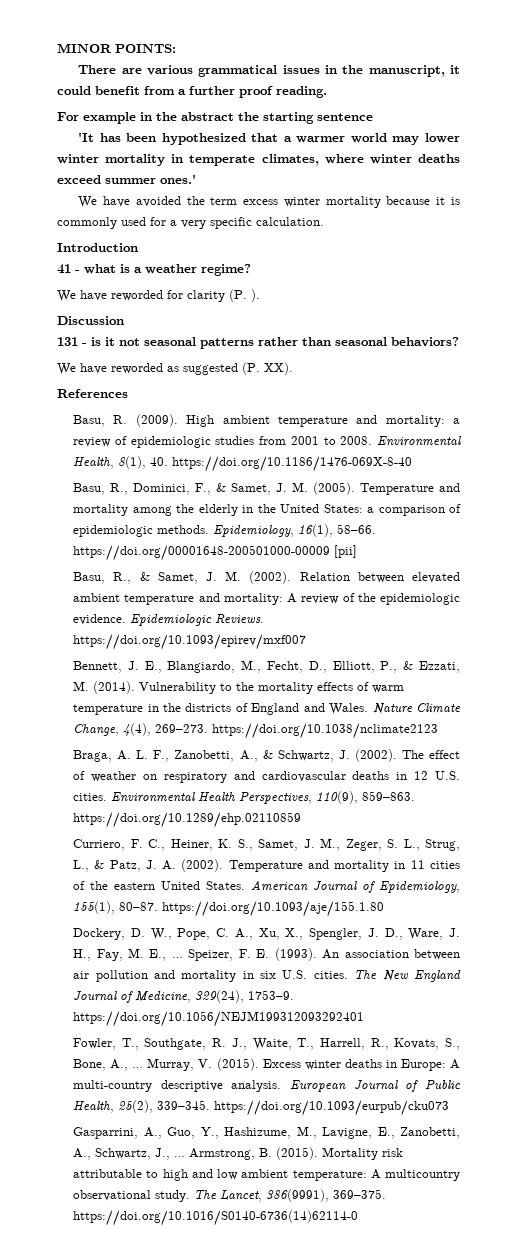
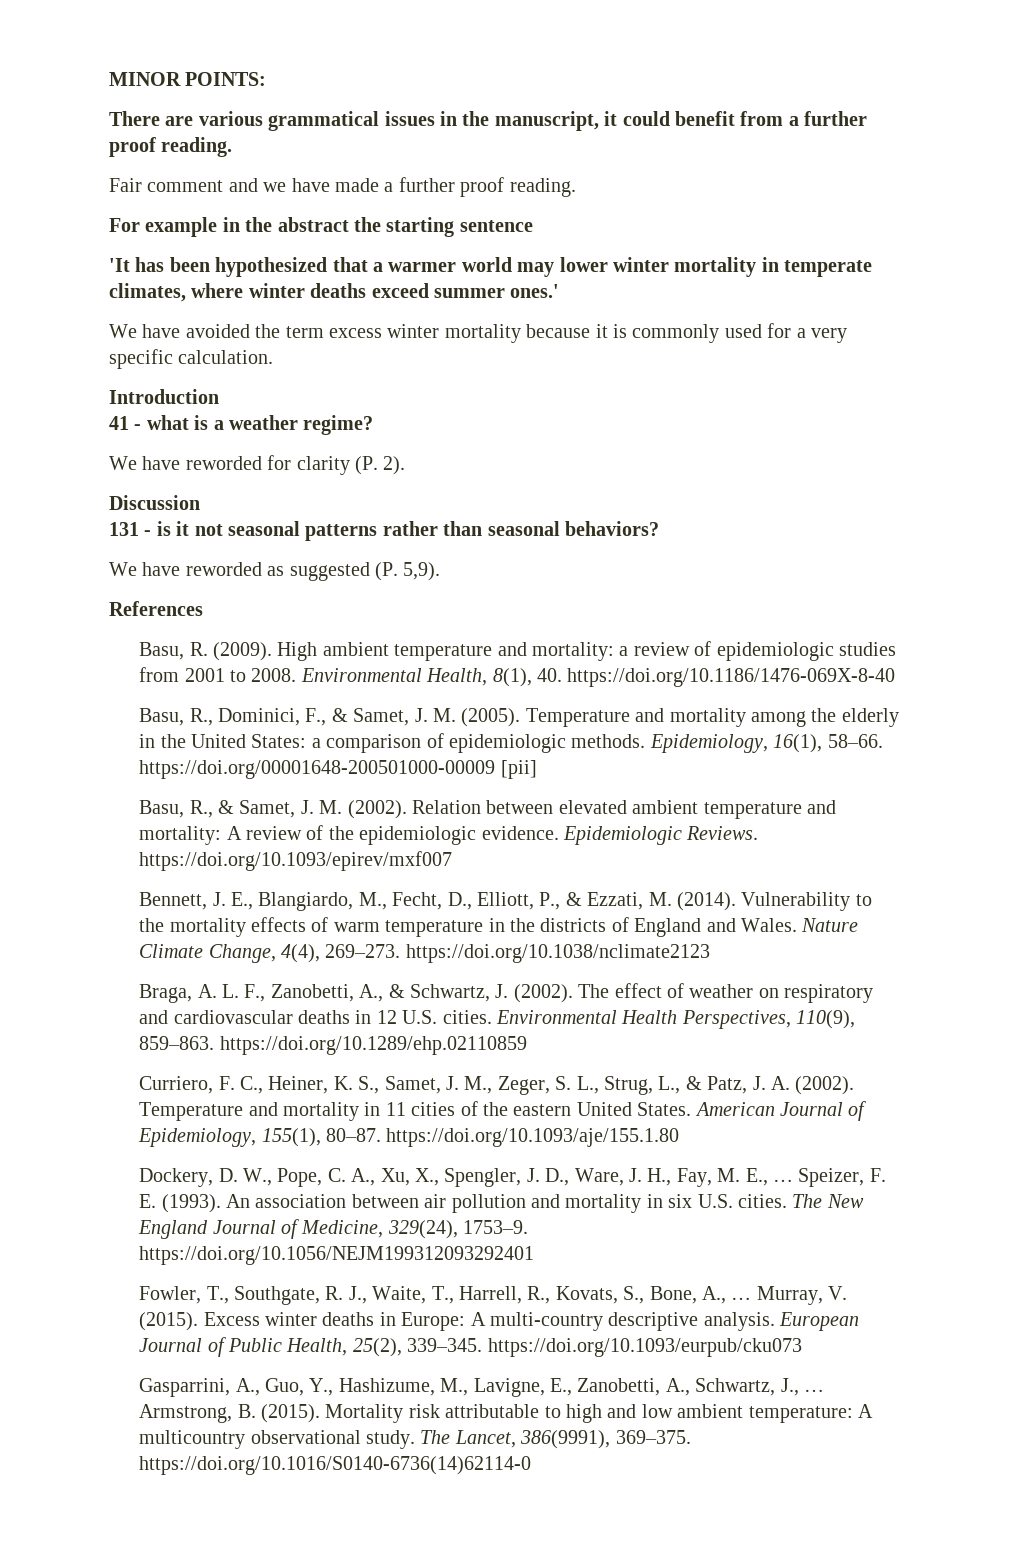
(327, 92) none -> [109,177,576,197] // Fair comment and we have made a further proof reading.
[251,289,260,302] ). -> [383,456,406,475] 2).
[264,362,293,375] XX). -> [403,562,441,581] 5,9).

